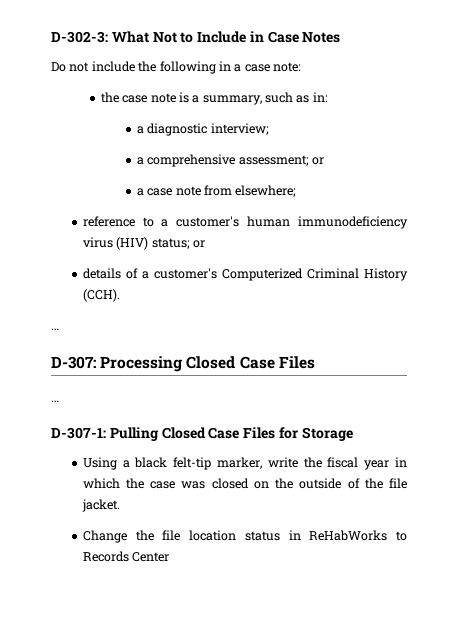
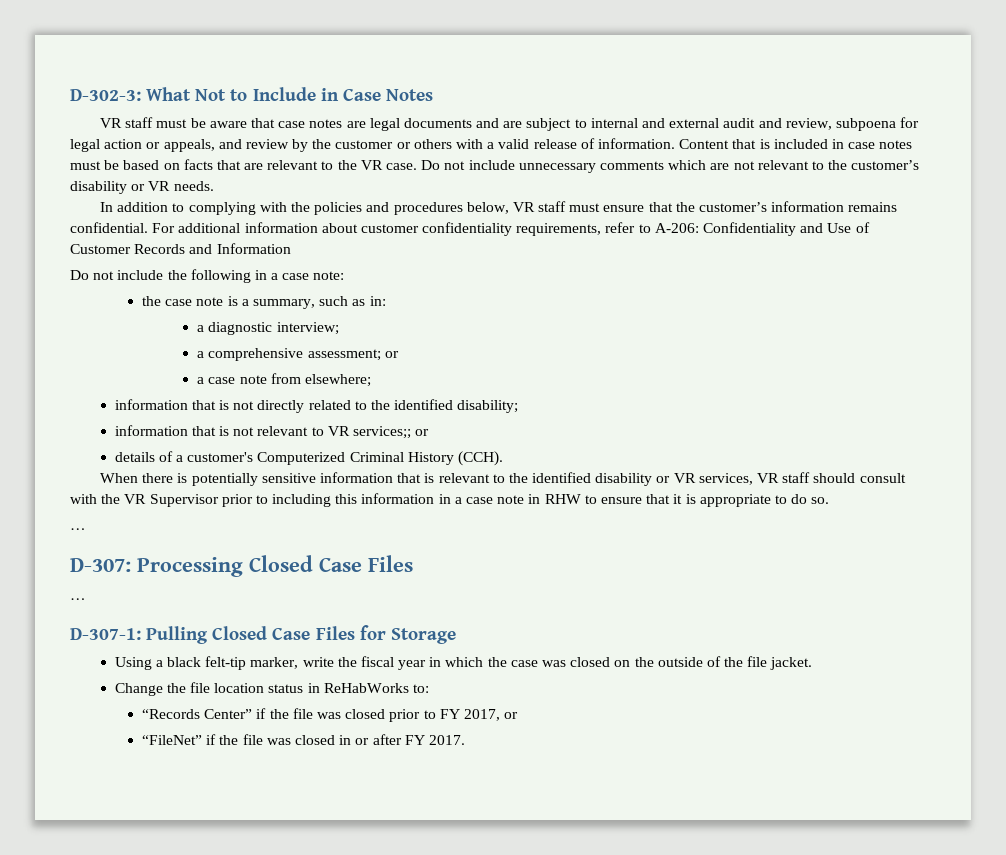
(341, 37) none -> [100,117,920,131] [70,138,913,152] [70,159,920,173] [70,181,214,194] [100,201,898,215] [70,222,870,236] [70,243,291,254] // VR staff must be aware that case notes are legal documents and are subject to internal and external audit and review, subpoena for legal action or appeals, and review by the customer or others with a valid release of information. Content that is included in case notes must be based on facts that are relevant to the VR case. Do not include unnecessary comments which are not relevant to the customer’s disability or VR needs. // In addition to complying with the policies and procedures below, VR staff must ensure that the customer’s information remains confidential. For additional information about customer confidentiality requirements, refer to A-206: Confidentiality and Use of Customer Records and Information
[82,216,408,229] [82,237,190,250] reference to a customer's human immunodeficiency virus (HIV) status; -> [114,399,519,413] [114,425,411,439] information that is not directly related to the identified disability; // information that is not relevant to VR services;;
(120, 295) none -> [100,472,906,486] [70,493,830,507] // When there is potentially sensitive information that is relevant to the identified disability or VR services, VR staff should consult with the VR Supervisor prior to including this information in a case note in RHW to ensure that it is appropriate to do so.
[396,531,407,541] [82,551,170,562] to Records Center -> [412,684,429,693] [142,708,519,722] [142,734,465,745] to: // “Records Center” if the file was closed prior to FY 2017, or // “FileNet” if the file was closed in or after FY 2017.

